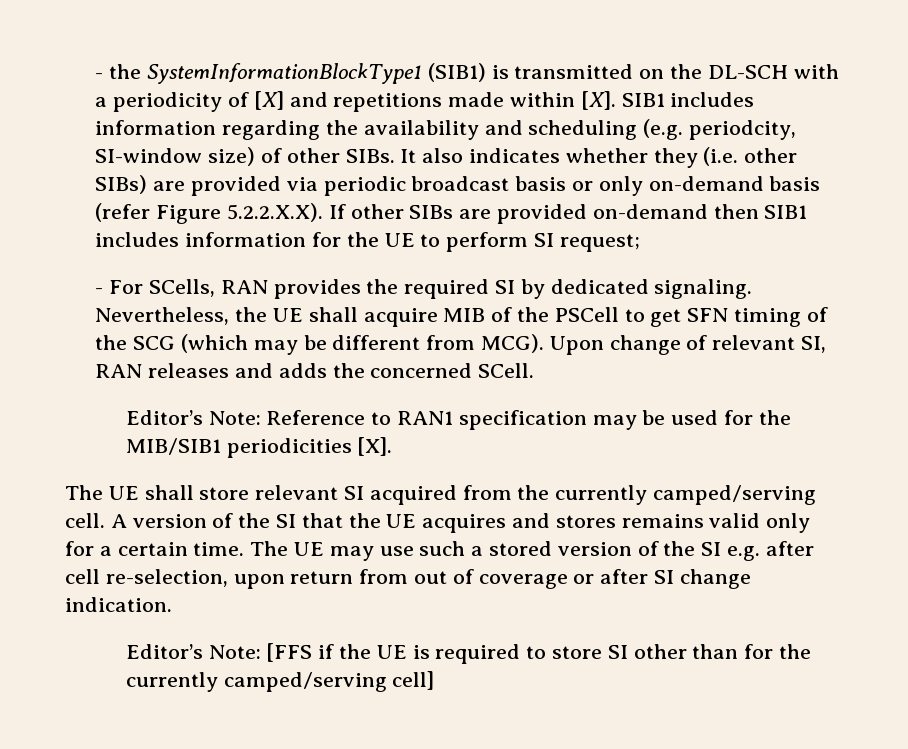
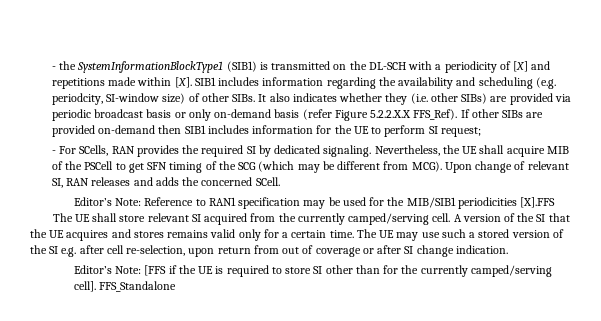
[226,203,323,222] 5.2.2.X.X). -> [370,109,458,120] 5.2.2.X.X FFS_Ref).
[357,437,393,456] [X]. -> [520,197,556,208] [X].FFS
[392,671,435,690] cell] -> [74,281,177,292] cell]. FFS_Standalone

